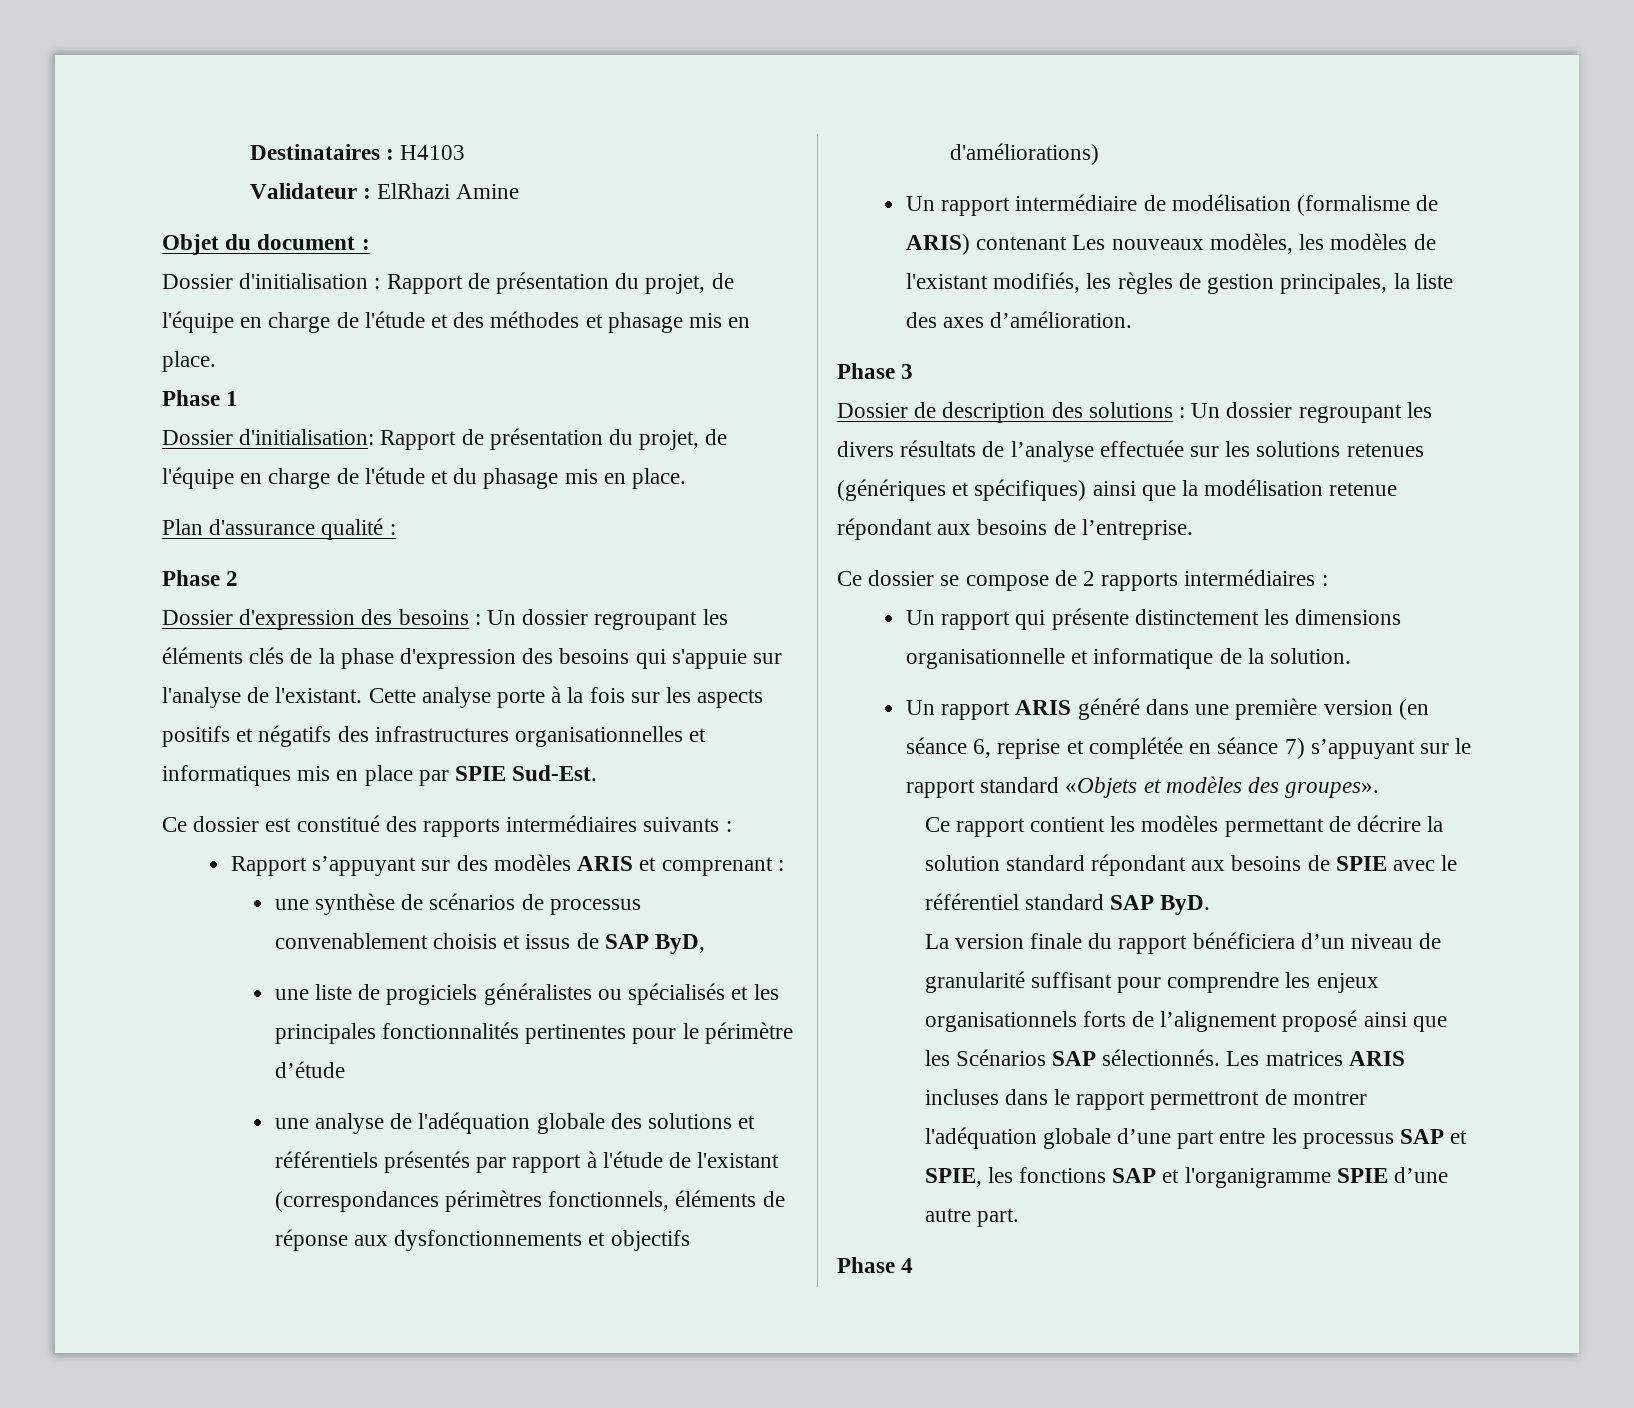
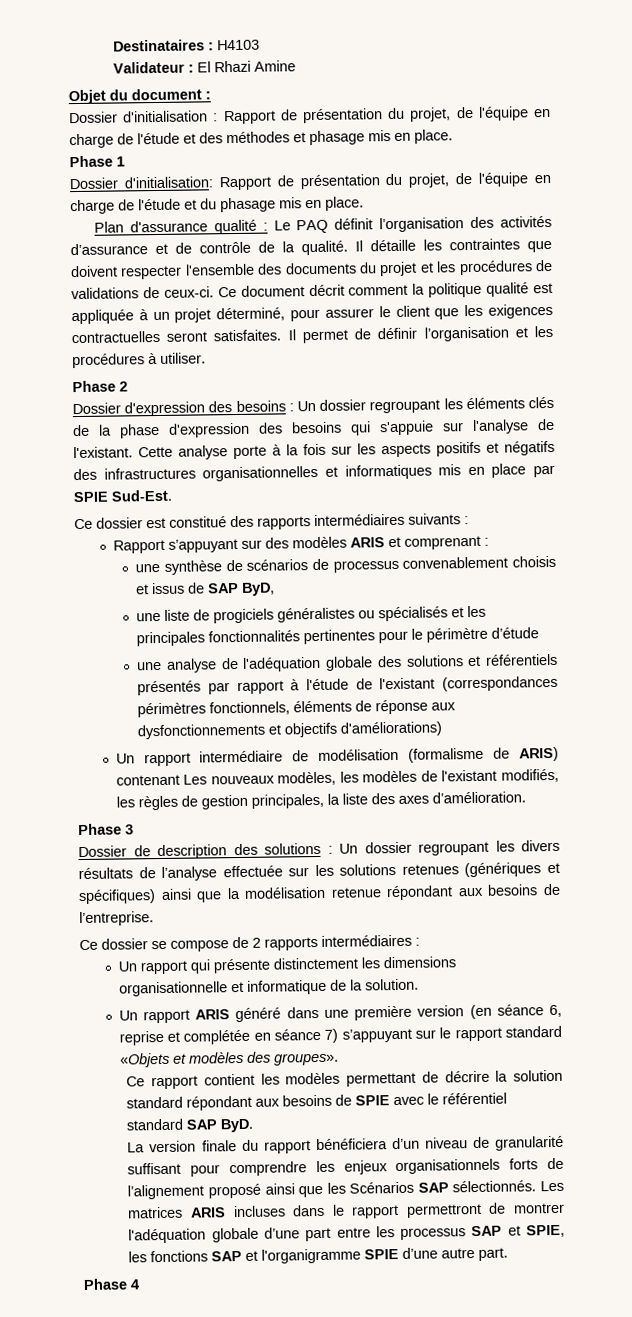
[376,183,450,199] ElRhazi -> [197,60,252,73] El Rhazi
(396, 529) none -> [273,215,552,234] [70,238,552,256] [70,259,553,280] [71,282,553,300] [71,303,553,325] [71,325,553,344] [72,352,206,369] Le PAQ définit l’organisation des activités d’assurance et de contrôle de la qualité. Il détaille les contraintes que doivent respecter l'ensemble des documents du projet et les procédures de validations de ceux-ci. Ce document décrit comment la politique qualité est appliquée à un projet déterminé, pour assurer le client que les exigences contractuelles seront satisfaites. Il permet de définir l’organisation et les procédures à utiliser.

